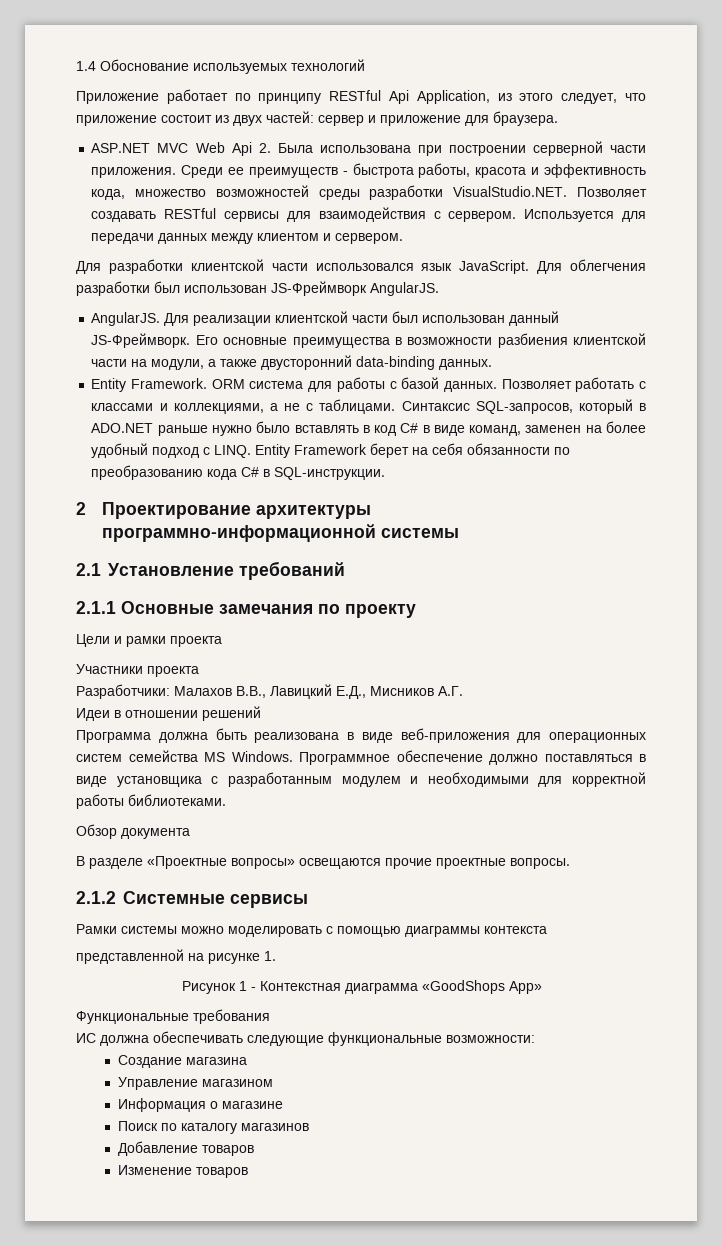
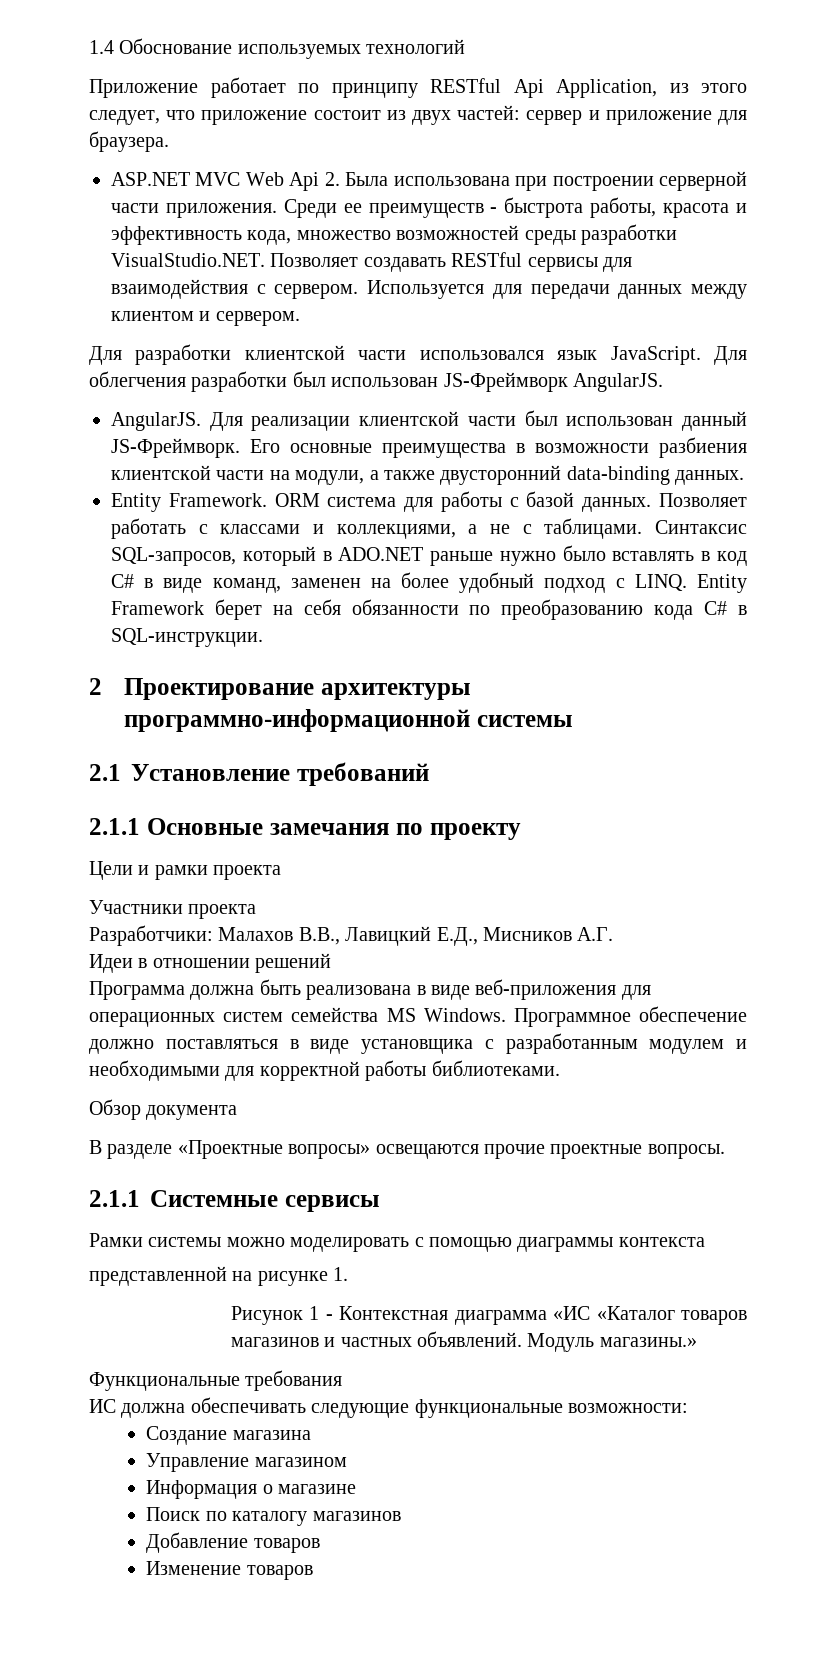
[76,891,116,904] 2.1.2 -> [89,1190,140,1207] 2.1.1
[421,980,542,994] «GoodShops App» -> [553,1306,748,1325] [230,1331,697,1352] «ИС «Каталог товаров магазинов и частных объявлений. Модуль магазины.»

